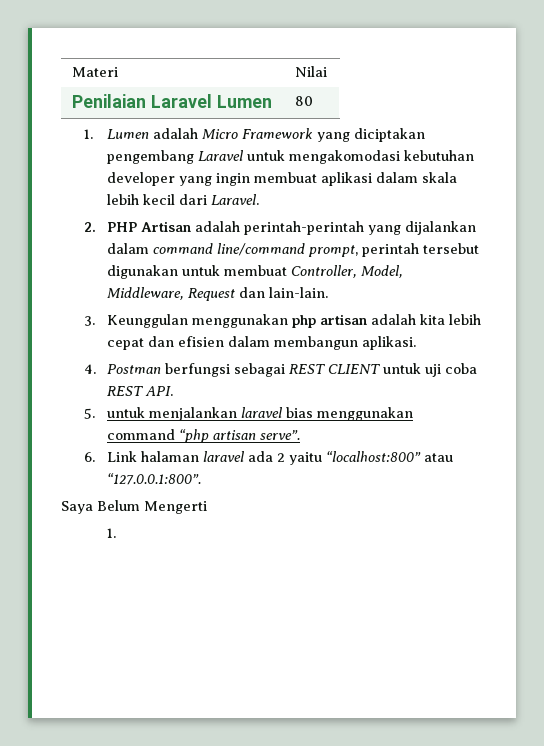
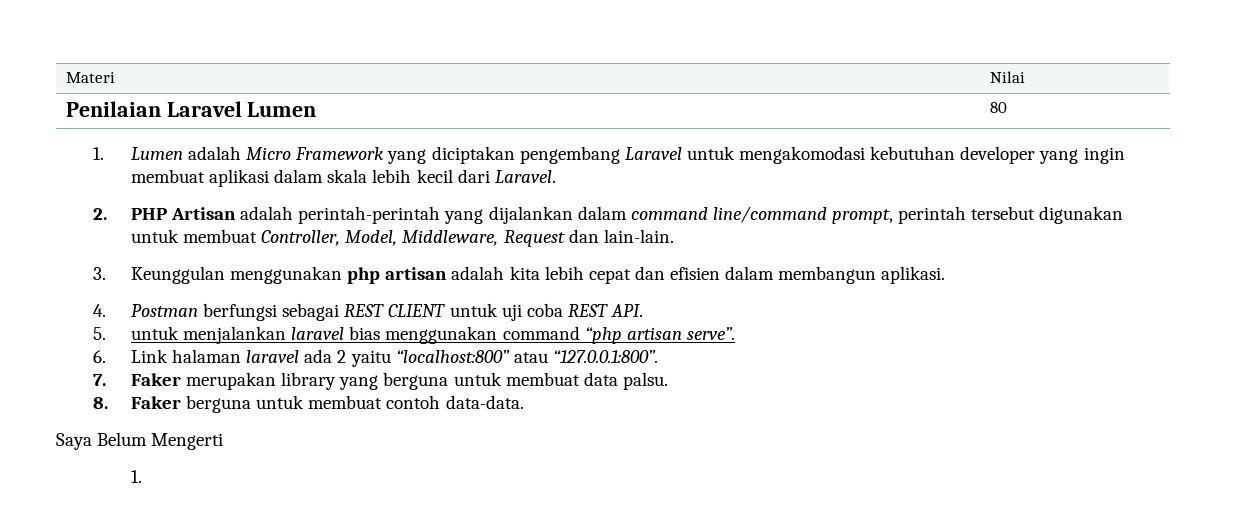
(201, 479) none -> [93,372,668,390] [93,395,524,413] // 7. Faker merupakan library yang berguna untuk membuat data palsu. // 8. Faker berguna untuk membuat contoh data-data.

